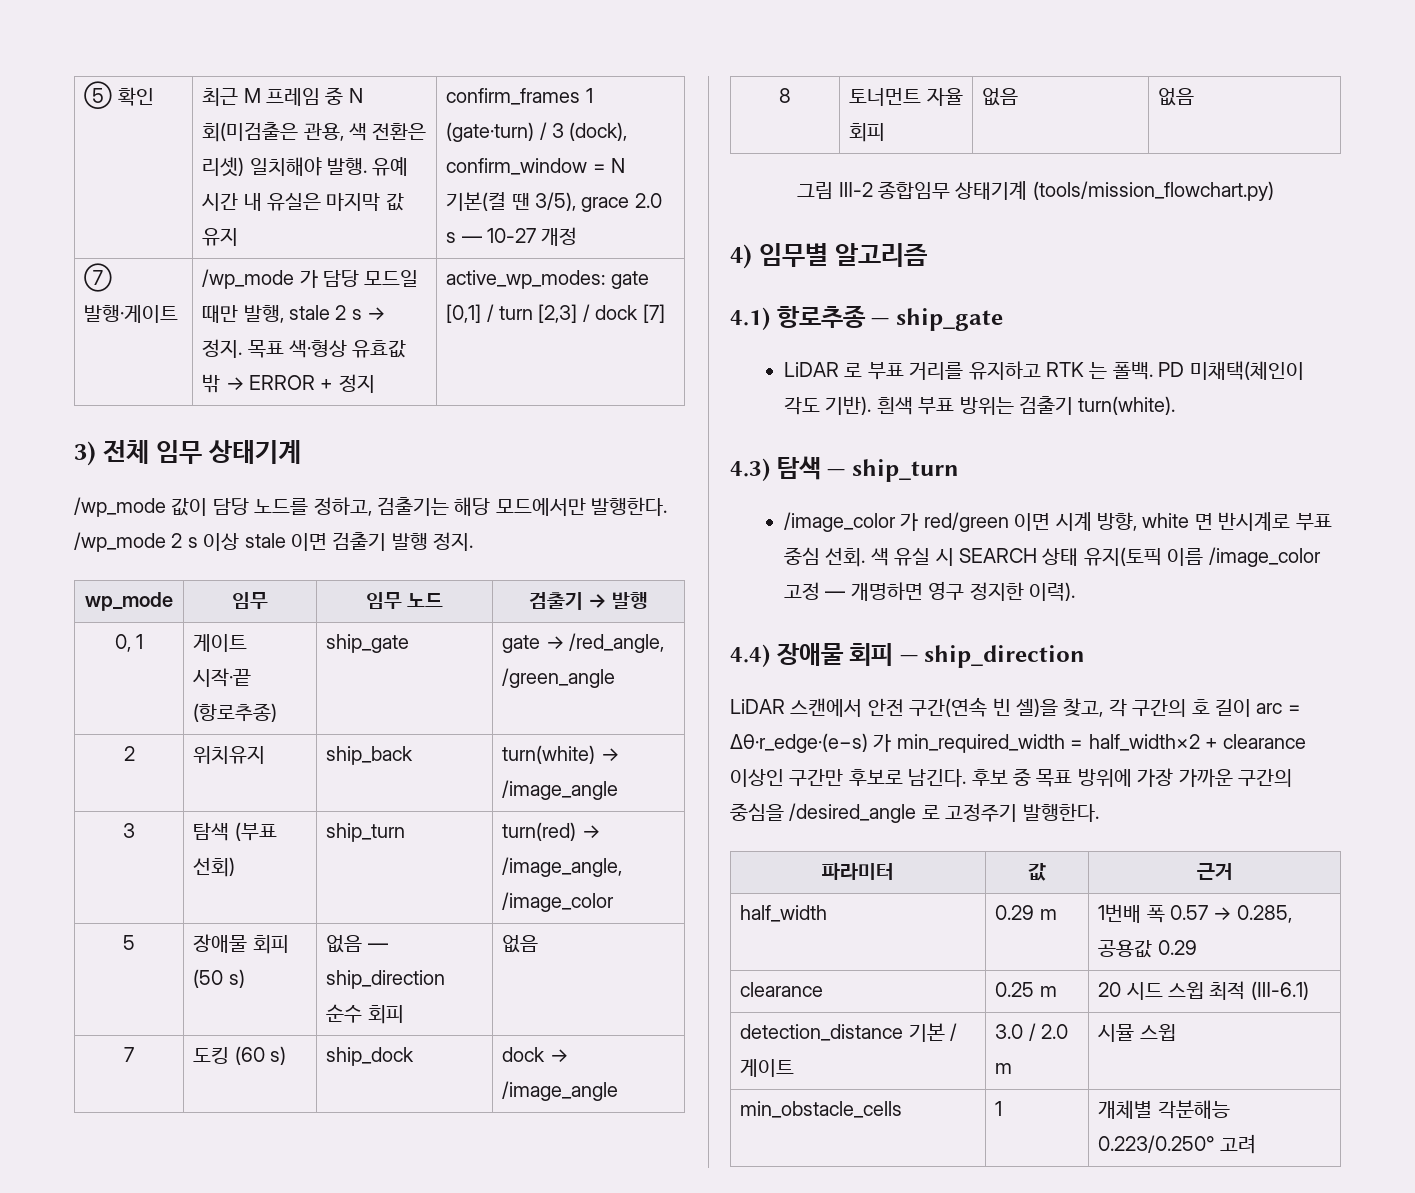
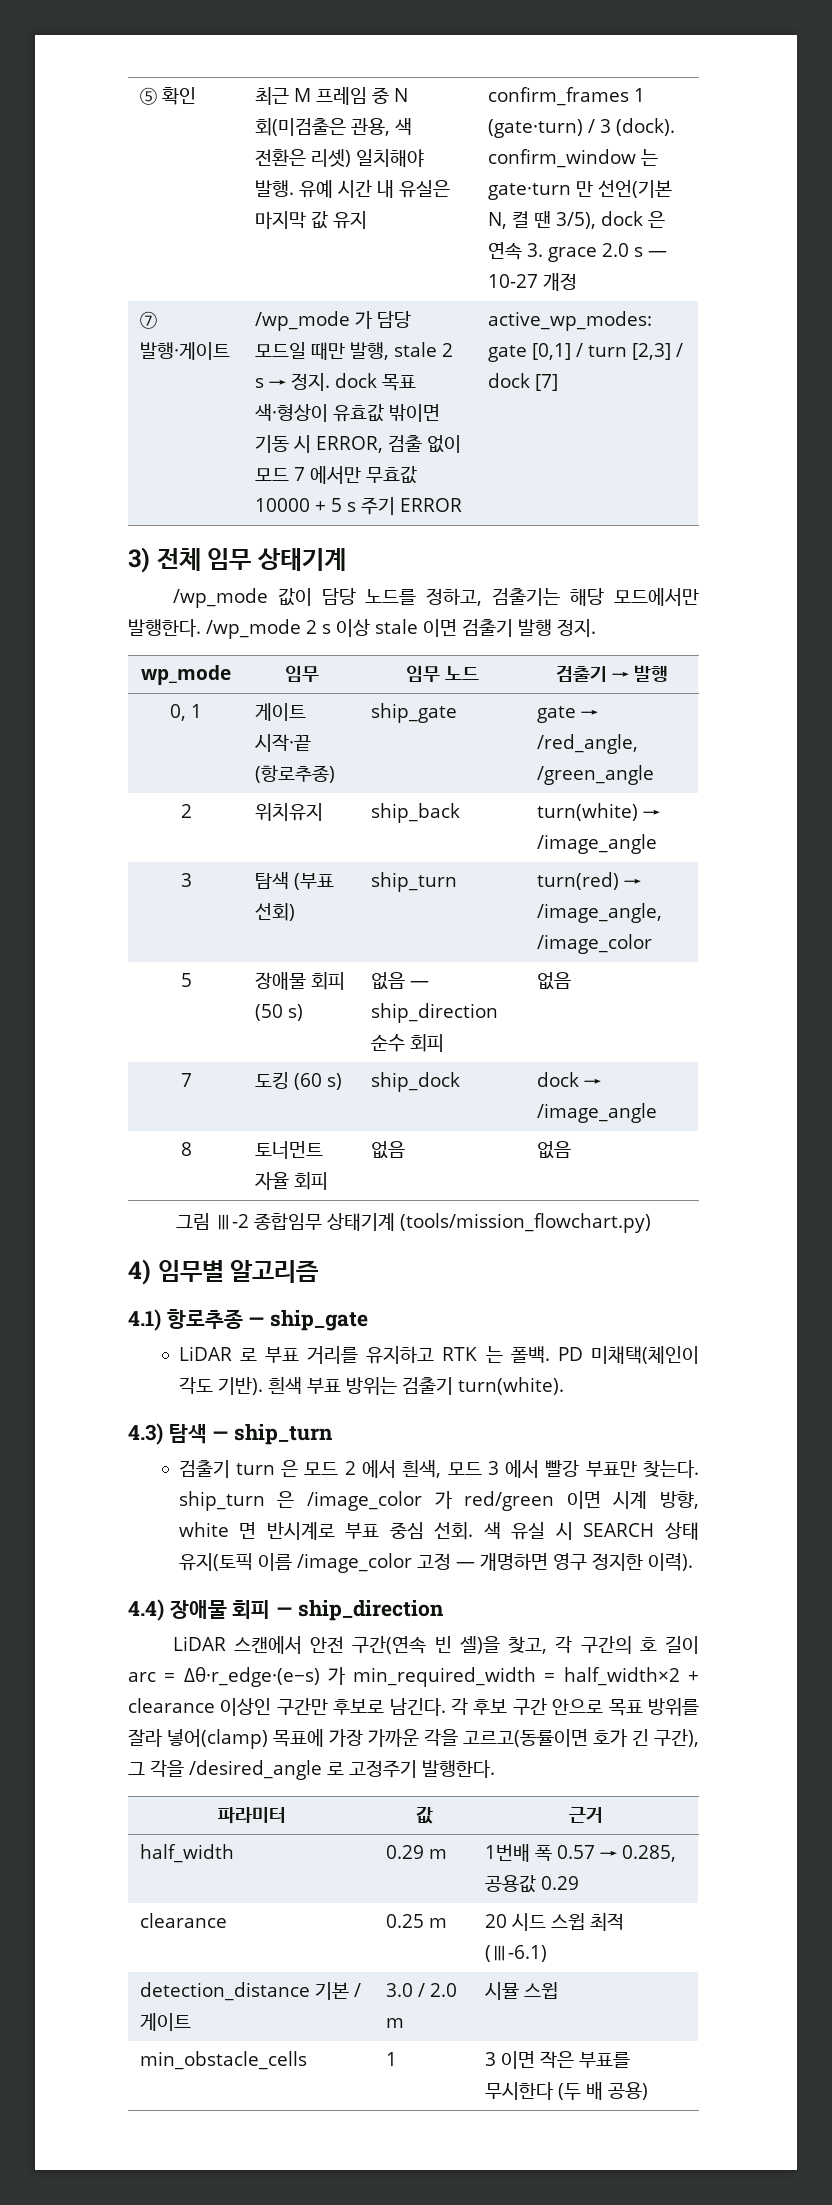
[569,122,628,141] [446,158,625,175] [446,192,576,211] (dock), confirm_window = N 기본(켤 땐 3/5), -> [616,118,676,136] [488,149,659,168] [488,180,673,200] [488,211,666,229] [488,242,544,260] (dock). confirm_window 는 gate·turn 만 선언(기본 N, 켤 땐 3/5), dock 은 연속 3.
[247,340,407,358] [202,374,244,393] 목표 색·형상 유효값 밖 → -> [335,373,417,391] [255,404,441,422] [255,435,462,453] [255,466,418,484] [255,497,396,515] dock 목표 색·형상이 유효값 밖이면 기동 시 ERROR, 검출 없이 모드 7 에서만 무효값 10000 + 5 s 주기
[320,374,375,393] + 정지 -> (463, 505) none
(959, 470) none -> [178,1460,699,1478] [178,1491,295,1511] 검출기 turn 은 모드 2 에서 흰색, 모드 3 에서 빨강 부표만 찾는다. ship_turn 은
[971,768,1292,787] [730,803,784,821] 후보 중 목표 방위에 가장 가까운 구간의 중심을 -> [451,1698,699,1716] [128,1729,699,1749] [128,1760,184,1777] 각 후보 구간 안으로 목표 방위를 잘라 넣어(clamp) 목표에 가장 가까운 각을 고르고(동률이면 호가 긴 구간), 그 각을
[1098,1100,1230,1119] [1098,1134,1256,1154] 개체별 각분해능 0.223/0.250° 고려 -> [485,2051,631,2069] [485,2082,649,2100] 3 이면 작은 부표를 무시한다 (두 배 공용)

